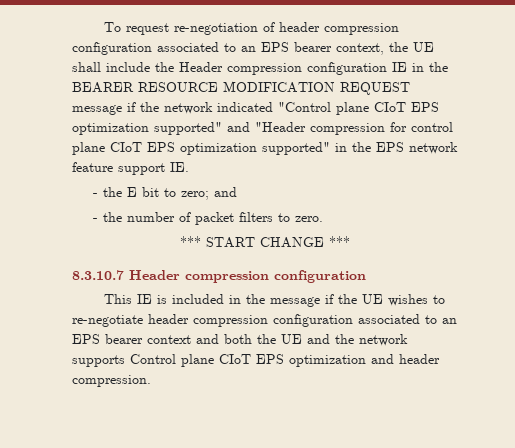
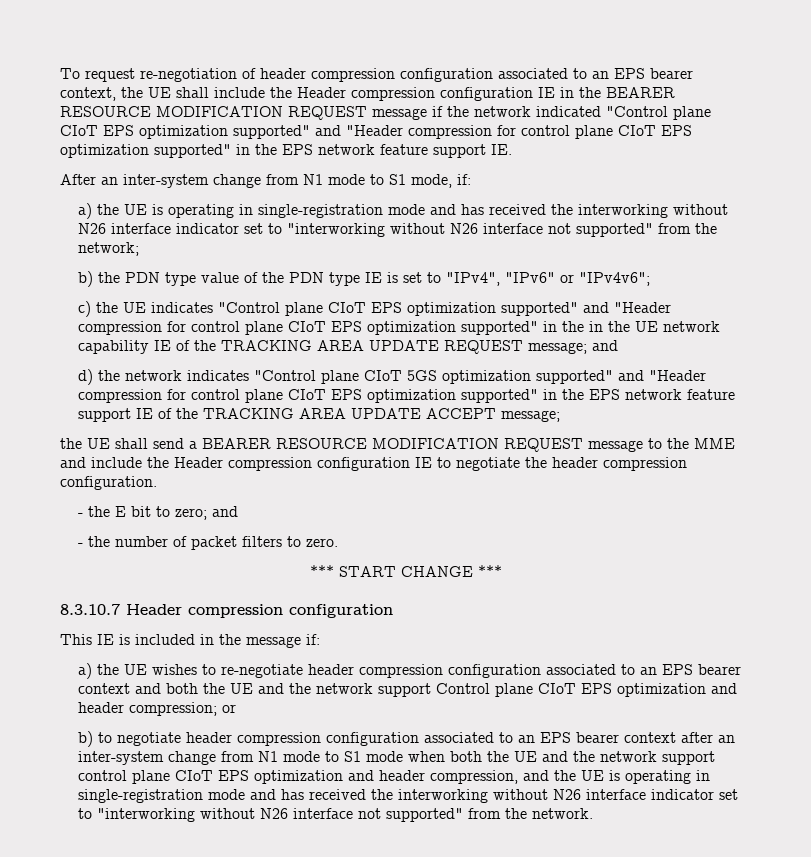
(189, 167) none -> [60,174,471,188] [78,203,729,219] [78,223,718,237] [78,242,140,256] [78,271,651,287] [78,301,672,317] [78,321,721,335] [78,340,619,354] [78,369,707,385] [78,389,736,403] [78,408,561,422] [60,438,735,452] [60,457,687,471] [60,476,157,490] // After an inter-system change from N1 mode to S1 mode, if: // a) the UE is operating in single-registration mode and has received the interworking without N26 interface indicator set to "interworking without N26 interface not supported" from the network; // b) the PDN type value of the PDN type IE is set to "IPv4", "IPv6" or "IPv4v6"; // c) the UE indicates "Control plane CIoT EPS optimization supported" and "Header compression for control plane CIoT EPS optimization supported" in the in the UE network capability IE of the TRACKING AREA UPDATE REQUEST message; and // d) the network indicates "Control plane CIoT 5GS optimization supported" and "Header compression for control plane CIoT EPS optimization supported" in the EPS network feature support IE of the TRACKING AREA UPDATE ACCEPT message; // the UE shall send a BEARER RESOURCE MODIFICATION REQUEST message to the MME and include the Header compression configuration IE to negotiate the header compression configuration.
[325,294,335,304] if -> [306,634,320,645] [78,663,93,679] if: // a)
[72,355,125,367] supports -> [378,683,432,697] support
[72,375,151,387] compression. -> [129,702,237,716] [78,731,736,747] [78,751,716,765] [78,770,711,784] [78,789,739,803] [78,808,594,822] compression; or // b) to negotiate header compression configuration associated to an EPS bearer context after an inter-system change from N1 mode to S1 mode when both the UE and the network support control plane CIoT EPS optimization and header compression, and the UE is operating in single-registration mode and has received the interworking without N26 interface indicator set to "interworking without N26 interface not supported" from the network.

